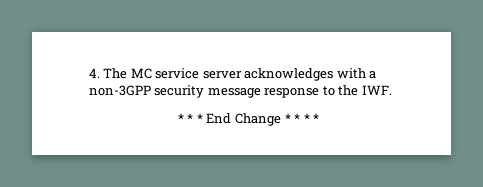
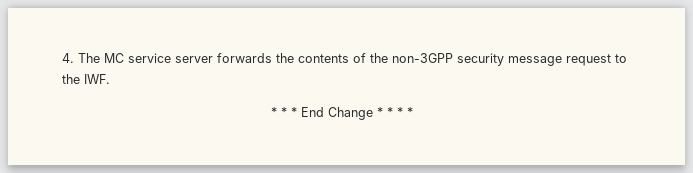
[244,68,377,81] acknowledges with a -> [217,53,389,63] forwards the contents of the
[264,88,320,98] response -> [566,54,612,66] request

